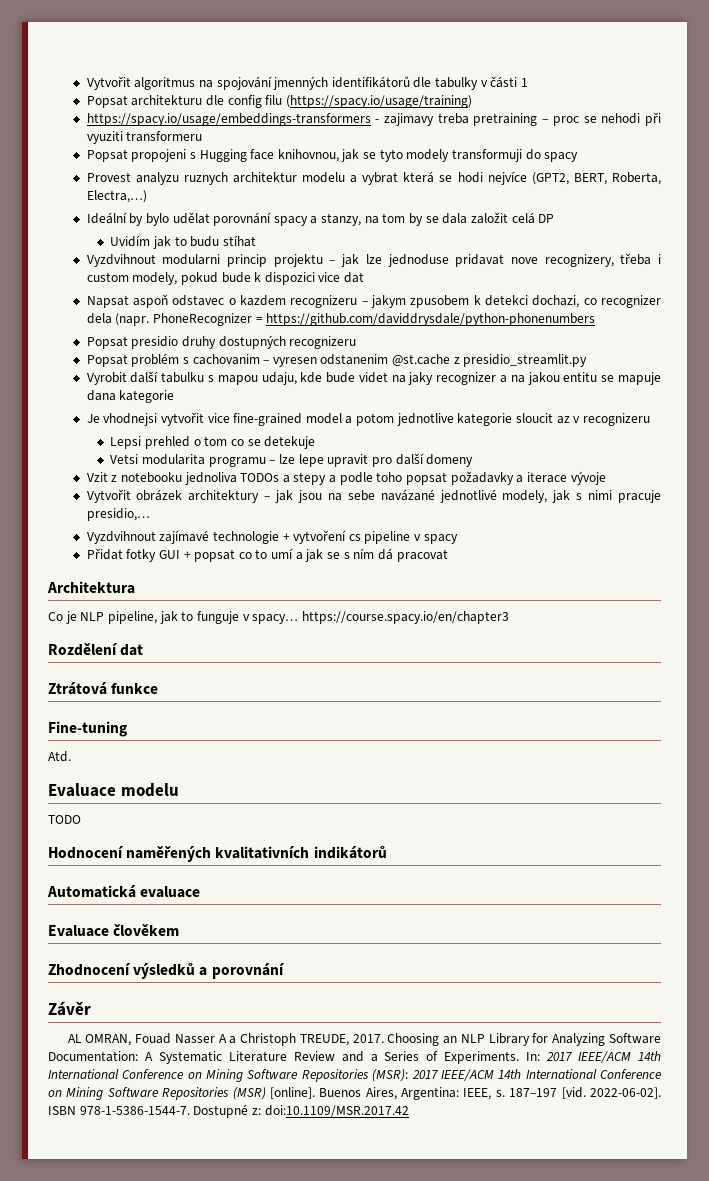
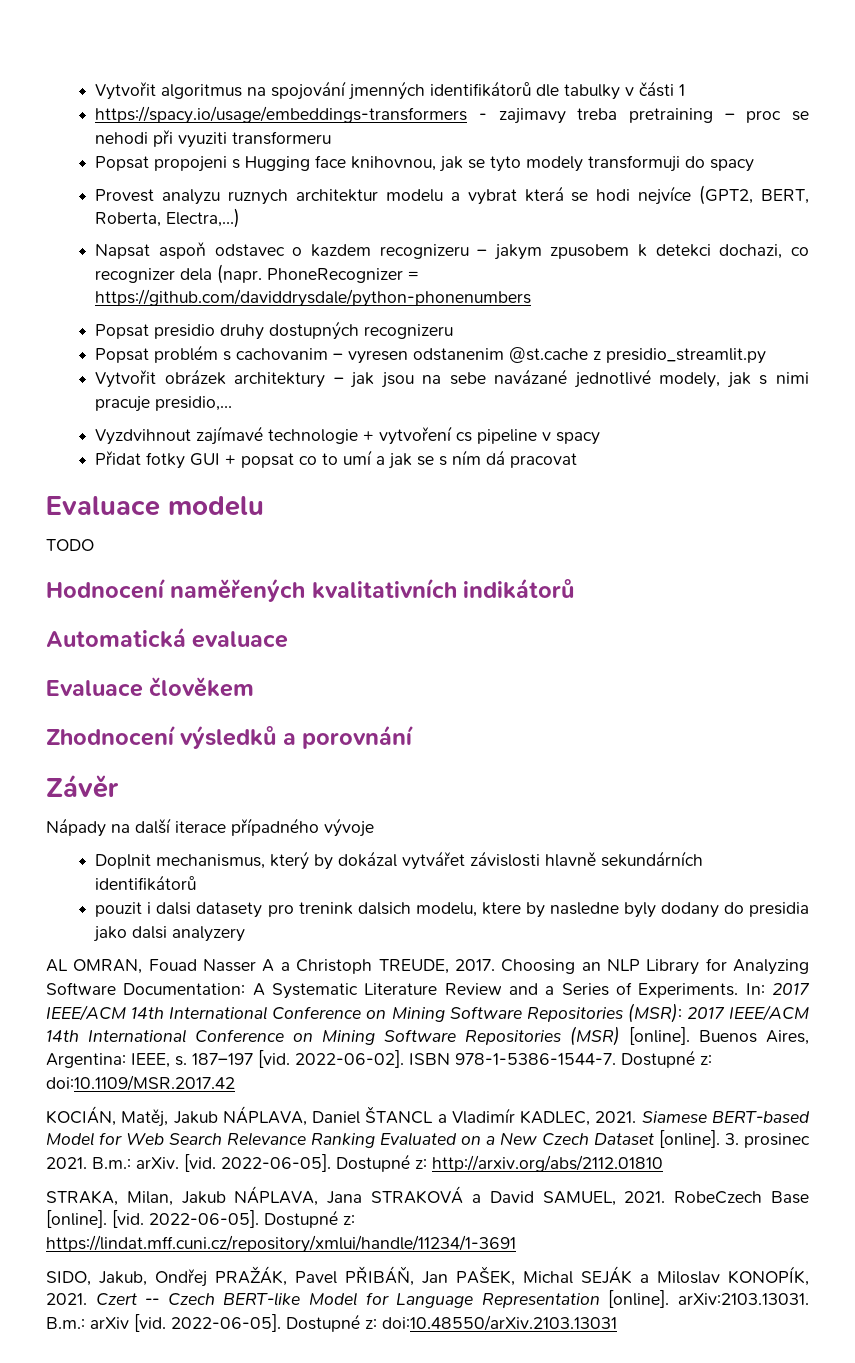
[86,95,472,108] // Popsat architekturu dle config filu (https://spacy.io/usage/training) -> (686, 90) none
[86,212,555,226] [110,235,256,249] [86,253,661,267] [86,272,365,285] // Ideální by bylo udělat porovnání spacy a stanzy, na tom by se dala založit celá DP // Uvidím jak to budu stíhat // Vyzdvihnout modularni princip projektu – jak lze jednoduse pridavat nove recognizery, třeba i custom modely, pokud bude k dispozici vice dat -> (241, 218) none
[86,371,662,385] [86,390,175,403] [86,412,650,426] [110,436,316,449] [110,453,474,467] [86,471,606,485] // Vyrobit další tabulku s mapou udaju, kde bude videt na jaky recognizer a na jakou entitu se mapuje dana kategorie // Je vhodnejsi vytvořit vice fine-grained model a potom jednotlive kategorie sloucit az v recognizeru // Lepsi prehled o tom co se detekuje // Vetsi modularita programu – lze lepe upravit pro další domeny // Vzit z notebooku jednoliva TODOs a stepy a podle toho popsat požadavky a iterace vývoje -> (767, 356) none
[47,581,135,594] [48,611,509,624] [48,643,144,656] [48,682,159,695] [48,721,128,737] [48,751,71,762] // Architektura // Co je NLP pipeline, jak to funguje v spacy… https://course.spacy.io/en/chapter3 // Rozdělení dat // Ztrátová funkce // Fine-tuning // Atd. -> (578, 460) none
(91, 1008) none -> [46,818,374,837] [95,851,704,870] [95,875,197,891] [95,902,809,918] [93,926,246,942] // Nápady na další iterace případného vývoje // Doplnit mechanismus, který by dokázal vytvářet závislosti hlavně sekundárních identifikátorů // pouzit i dalsi datasety pro trenink dalsich modelu, ktere by nasledne byly dodany do presidia jako dalsi analyzery
(409, 1111) none -> [46,1106,810,1127] [46,1130,810,1148] [46,1154,663,1172] [46,1186,810,1206] [46,1210,355,1228] [46,1235,516,1253] [46,1266,809,1287] [46,1290,810,1308] [46,1314,617,1332] // KOCIÁN, Matěj, Jakub NÁPLAVA, Daniel ŠTANCL a Vladimír KADLEC, 2021. Siamese BERT-based Model for Web Search Relevance Ranking Evaluated on a New Czech Dataset [online]. 3. prosinec 2021. B.m.: arXiv. [vid. 2022-06-05]. Dostupné z: http://arxiv.org/abs/2112.01810 // STRAKA, Milan, Jakub NÁPLAVA, Jana STRAKOVÁ a David SAMUEL, 2021. RobeCzech Base [online]. [vid. 2022-06-05]. Dostupné z: https://lindat.mff.cuni.cz/repository/xmlui/handle/11234/1-3691 // SIDO, Jakub, Ondřej PRAŽÁK, Pavel PŘIBÁŇ, Jan PAŠEK, Michal SEJÁK a Miloslav KONOPÍK, 2021. Czert -- Czech BERT-like Model for Language Representation [online]. arXiv:2103.13031. B.m.: arXiv [vid. 2022-06-05]. Dostupné z: doi:10.48550/arXiv.2103.13031

